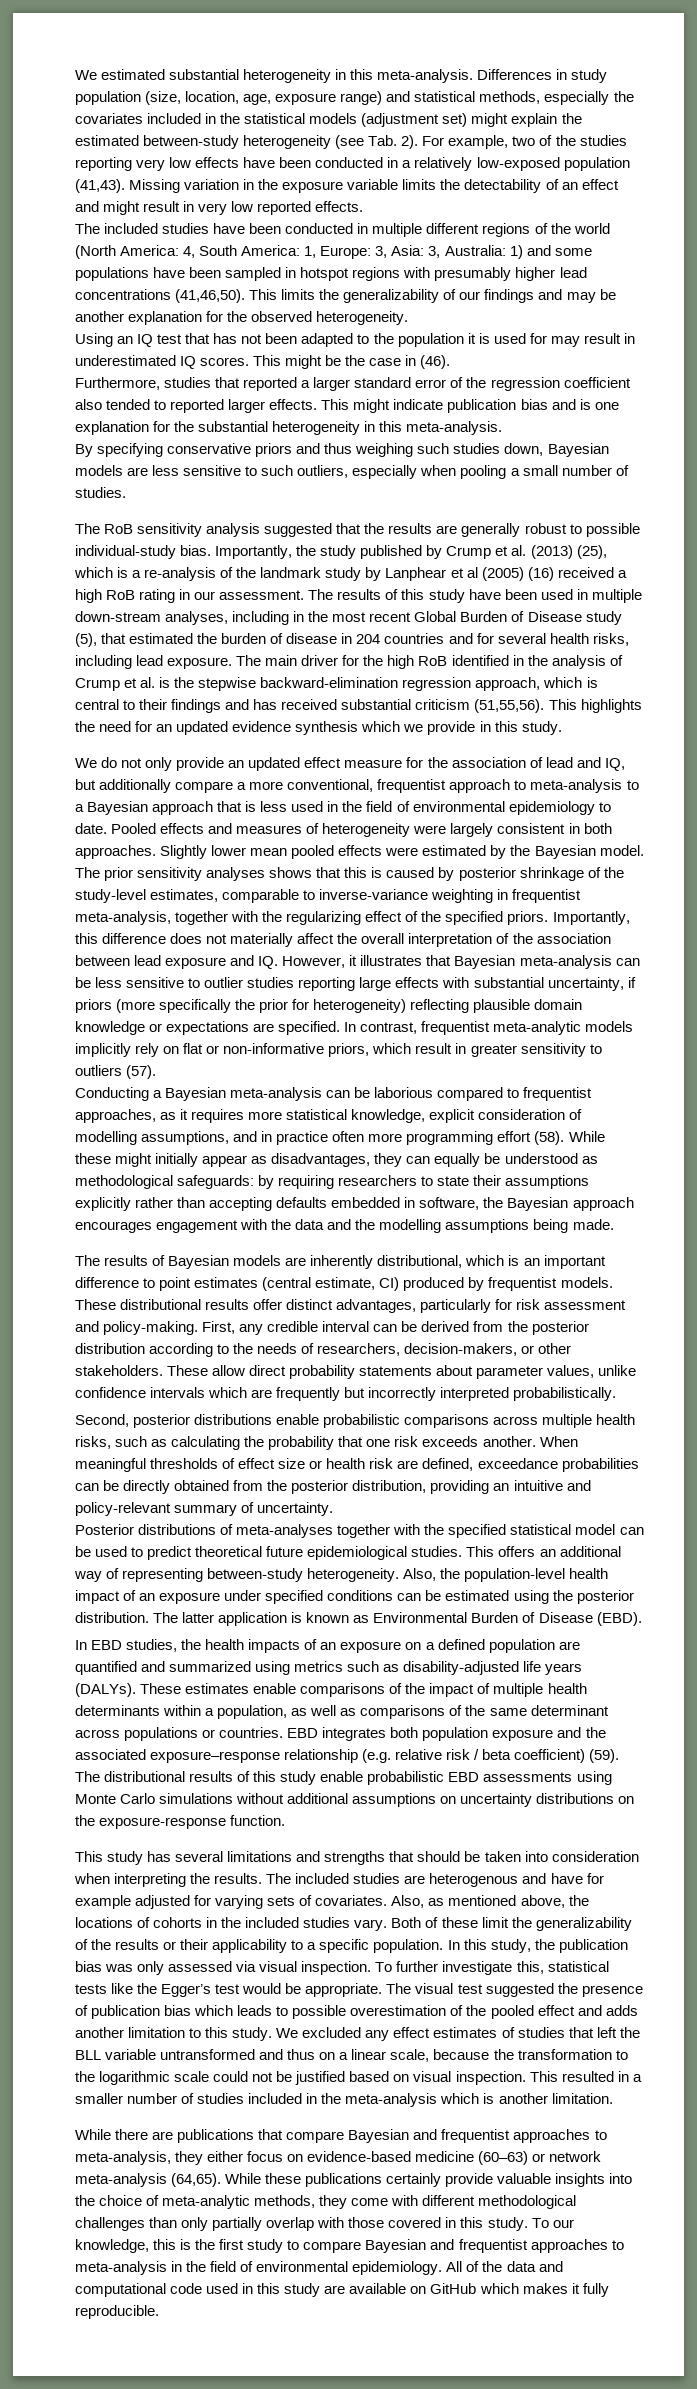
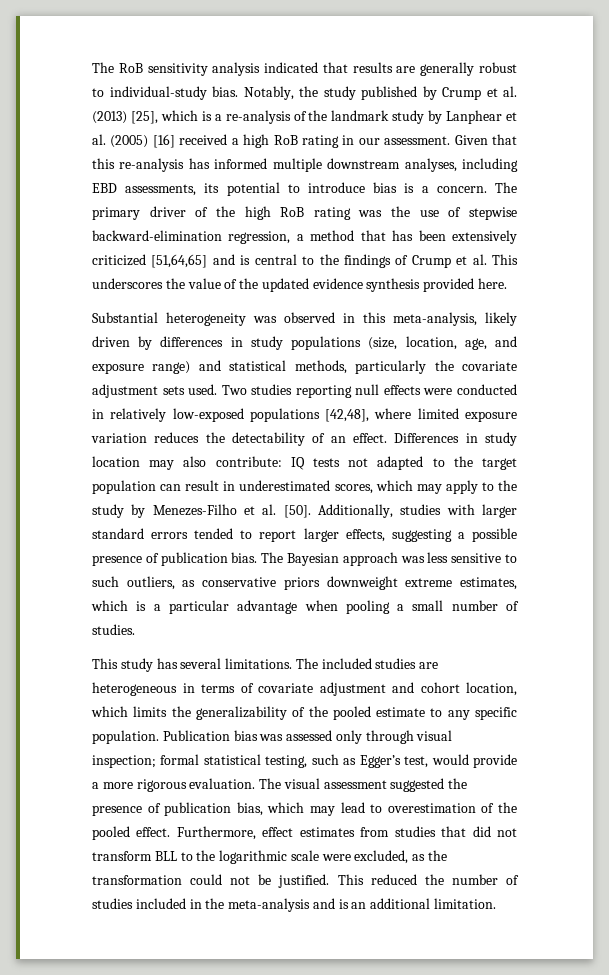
[75,69,608,83] [75,91,634,105] [75,113,582,127] [75,135,627,149] [75,157,630,171] [75,179,619,193] [75,201,364,215] [75,223,610,237] [75,245,592,259] [75,267,587,281] [75,289,616,303] [75,311,409,325] [75,333,635,347] [75,355,451,369] [75,377,631,391] [75,399,619,413] [75,421,503,435] [75,443,609,457] [75,465,629,479] [75,487,126,498] We estimated substantial heterogeneity in this meta-analysis. Differences in study population (size, location, age, exposure range) and statistical methods, especially the covariates included in the statistical models (adjustment set) might explain the estimated between-study heterogeneity (see Tab. 2). For example, two of the studies reporting very low effects have been conducted in a relatively low-exposed population (41,43). Missing variation in the exposure variable limits the detectability of an effect and might result in very low reported effects. // The included studies have been conducted in multiple different regions of the world (North America: 4, South America: 1, Europe: 3, Asia: 3, Australia: 1) and some populations have been sampled in hotspot regions with presumably higher lead concentrations (41,46,50). This limits the generalizability of our findings and may be another explanation for the observed heterogeneity. // Using an IQ test that has not been adapted to the population it is used for may result in underestimated IQ scores. This might be the case in (46). // Furthermore, studies that reported a larger standard error of the regression coefficient also tended to reported larger effects. This might indicate publication bias and is one explanation for the substantial heterogeneity in this meta-analysis. // By specifying conservative priors and thus weighing such studies down, Bayesian models are less sensitive to such outliers, especially when pooling a small number of studies. // -> (92, 67) none
[264,523,385,537] suggested that the -> [264,62,348,73] indicated that
[585,523,640,537] possible -> (104, 92) none
[215,545,293,559] Importantly, -> [243,86,294,100] Notably,
[576,545,607,559] (25), -> [130,111,158,124] [25],
[466,567,554,581] al (2005) (16) -> [92,134,175,148] al. (2005) [16]
[308,589,642,603] [75,611,622,625] [75,633,629,647] [75,655,623,669] [75,677,598,691] [75,699,642,713] [75,721,562,735] [75,757,625,771] [75,779,639,793] [75,801,611,815] [75,823,612,837] [75,845,644,859] [75,867,624,881] [75,889,582,903] [75,911,630,925] [75,933,611,947] [75,955,640,969] [75,977,636,991] [75,999,583,1013] [75,1021,634,1035] [75,1043,602,1057] [75,1065,157,1079] [75,1087,593,1101] [75,1109,583,1123] [75,1131,605,1145] [75,1153,598,1167] [75,1175,590,1189] [75,1197,634,1211] [75,1219,614,1233] [75,1255,606,1269] [75,1277,613,1291] [75,1299,627,1313] [75,1321,589,1335] [75,1343,572,1357] [75,1365,637,1379] [75,1387,617,1401] [75,1414,636,1428] [75,1436,578,1450] [75,1458,639,1472] [75,1480,591,1494] [75,1502,334,1516] [75,1524,644,1538] [75,1546,621,1560] [74,1568,609,1582] [75,1590,634,1604] [75,1612,642,1626] [75,1639,580,1653] [75,1661,583,1675] [75,1683,587,1697] [75,1705,609,1719] [75,1727,606,1741] [75,1749,620,1763] [75,1771,612,1785] [75,1793,635,1807] [75,1815,286,1829] [75,1851,639,1865] [74,1873,604,1887] [75,1895,589,1909] [75,1917,632,1931] [75,1939,628,1953] [75,1961,609,1975] [75,1983,383,1997] The results of this study have been used in multiple down-stream analyses, including in the most recent Global Burden of Disease study (5), that estimated the burden of disease in 204 countries and for several health risks, including lead exposure. The main driver for the high RoB identified in the analysis of Crump et al. is the stepwise backward-elimination regression approach, which is central to their findings and has received substantial criticism (51,55,56). This highlights the need for an updated evidence synthesis which we provide in this study. // We do not only provide an updated effect measure for the association of lead and IQ, but additionally compare a more conventional, frequentist approach to meta-analysis to a Bayesian approach that is less used in the field of environmental epidemiology to date. Pooled effects and measures of heterogeneity were largely consistent in both approaches. Slightly lower mean pooled effects were estimated by the Bayesian model. The prior sensitivity analyses shows that this is caused by posterior shrinkage of the study-level estimates, comparable to inverse-variance weighting in frequentist meta-analysis, together with the regularizing effect of the specified priors. Importantly, this difference does not materially affect the overall interpretation of the association between lead exposure and IQ. However, it illustrates that Bayesian meta-analysis can be less sensitive to outlier studies reporting large effects with substantial uncertainty, if priors (more specifically the prior for heterogeneity) reflecting plausible domain knowledge or expectations are specified. In contrast, frequentist meta-analytic models implicitly rely on flat or non-informative priors, which result in greater sensitivity to outliers (57). // Conducting a Bayesian meta-analysis can be laborious compared to frequentist approaches, as it requires more statistical knowledge, explicit consideration of modelling assumptions, and in practice often more programming effort (58). While these might initially appear as disadvantages, they can equally be understood as methodological safeguards: by requiring researchers to state their assumptions explicitly rather than accepting defaults embedded in software, the Bayesian approach encourages engagement with the data and the modelling assumptions being made. // The results of Bayesian models are inherently distributional, which is an important difference to point estimates (central estimate, CI) produced by frequentist models. These distributional results offer distinct advantages, particularly for risk assessment and policy-making. First, any credible interval can be derived from the posterior distribution according to the needs of researchers, decision-makers, or other stakeholders. These allow direct probability statements about parameter values, unlike confidence intervals which are frequently but incorrectly interpreted probabilistically. // Second, posterior distributions enable probabilistic comparisons across multiple health risks, such as calculating the probability that one risk exceeds another. When meaningful thresholds of effect size or health risk are defined, exceedance probabilities can be directly obtained from the posterior distribution, providing an intuitive and policy-relevant summary of uncertainty. // Posterior distributions of meta-analyses together with the specified statistical model can be used to predict theoretical future epidemiological studies. This offers an additional way of representing between-study heterogeneity. Also, the population-level health impact of an exposure under specified conditions can be estimated using the posterior distribution. The latter application is known as Environmental Burden of Disease (EBD). // In EBD studies, the health impacts of an exposure on a defined population are quantified and summarized using metrics such as disability-adjusted life years (DALYs). These estimates enable comparisons of the impact of multiple health determinants within a population, as well as comparisons of the same determinant across populations or countries. EBD integrates both population exposure and the associated exposure–response relationship (e.g. relative risk / beta coefficient) (59). The distributional results of this study enable probabilistic EBD assessments using Monte Carlo simulations without additional assumptions on uncertainty distributions on the exposure-response function. // This study has several limitations and strengths that should be taken into consideration when interpreting the results. The included studies are heterogenous and have for example adjusted for varying sets of covariates. Also, as mentioned above, the locations of cohorts in the included studies vary. Both of these limit the generalizability of the results or their applicability to a specific population. In this study, the publication bias was only assessed via visual inspection. To further investigate this, statistical tests like the Egger’s test would be appropriate. -> [454,134,517,145] [92,158,518,172] [92,182,517,196] [92,206,517,220] [92,230,517,244] [92,254,518,268] [92,278,508,292] [92,312,517,326] [92,336,517,350] [92,360,517,374] [92,384,517,398] [92,408,517,422] [91,432,517,446] [92,456,517,470] [92,480,518,494] [92,504,517,518] [92,528,517,542] [92,552,518,566] [92,576,517,590] [91,600,519,614] [92,624,135,635] [92,658,439,672] [92,682,517,696] [91,706,517,720] [92,730,453,744] [92,754,518,768] [92,778,256,792] Given that this re-analysis has informed multiple downstream analyses, including EBD assessments, its potential to introduce bias is a concern. The primary driver of the high RoB rating was the use of stepwise backward-elimination regression, a method that has been extensively criticized [51,64,65] and is central to the findings of Crump et al. This underscores the value of the updated evidence synthesis provided here. // Substantial heterogeneity was observed in this meta-analysis, likely driven by differences in study populations (size, location, age, and exposure range) and statistical methods, particularly the covariate adjustment sets used. Two studies reporting null effects were conducted in relatively low-exposed populations [42,48], where limited exposure variation reduces the detectability of an effect. Differences in study location may also contribute: IQ tests not adapted to the target population can result in underestimated scores, which may apply to the study by Menezes-Filho et al. [50]. Additionally, studies with larger standard errors tended to report larger effects, suggesting a possible presence of publication bias. The Bayesian approach was less sensitive to such outliers, as conservative priors downweight extreme estimates, which is a particular advantage when pooling a small number of studies. // This study has several limitations. The included studies are heterogeneous in terms of covariate adjustment and cohort location, which limits the generalizability of the pooled estimate to any specific population. Publication bias was assessed only through visual inspection; formal statistical testing, such as Egger’s test, would provide a more rigorous evaluation.
[457,1984,483,1994] test -> [323,780,387,789] assessment
[164,2005,638,2019] [75,2027,390,2041] bias which leads to possible overestimation of the pooled effect and adds another limitation to this study. We excluded any -> [236,802,517,816] [92,826,256,840] bias, which may lead to overestimation of the pooled effect. Furthermore,
[501,2027,640,2038] [75,2049,628,2062] [75,2071,642,2085] [75,2093,123,2104] of studies that left the BLL variable untransformed and thus on a linear scale, because the transformation to the logarithmic scale could not be justified based on visual inspection. This resulted in a smaller -> [360,826,518,837] [92,850,448,864] [92,874,444,888] from studies that did not transform BLL to the logarithmic scale were excluded, as the transformation could not be justified. This reduced the
[440,2093,613,2104] [75,2129,607,2143] [75,2151,602,2165] [75,2173,633,2187] [75,2195,577,2209] [75,2217,574,2231] [75,2239,624,2253] [75,2261,563,2275] [75,2283,609,2297] [75,2305,159,2319] which is another limitation. // While there are publications that compare Bayesian and frequentist approaches to meta-analysis, they either focus on evidence-based medicine (60–63) or network meta-analysis (64,65). While these publications certainly provide valuable insights into the choice of meta-analytic methods, they come with different methodological challenges than only partially overlap with those covered in this study. To our knowledge, this is the first study to compare Bayesian and frequentist approaches to meta-analysis in the field of environmental epidemiology. All of the data and computational code used in this study are available on GitHub which makes it fully reproducible. -> [312,898,497,909] and is an additional limitation.

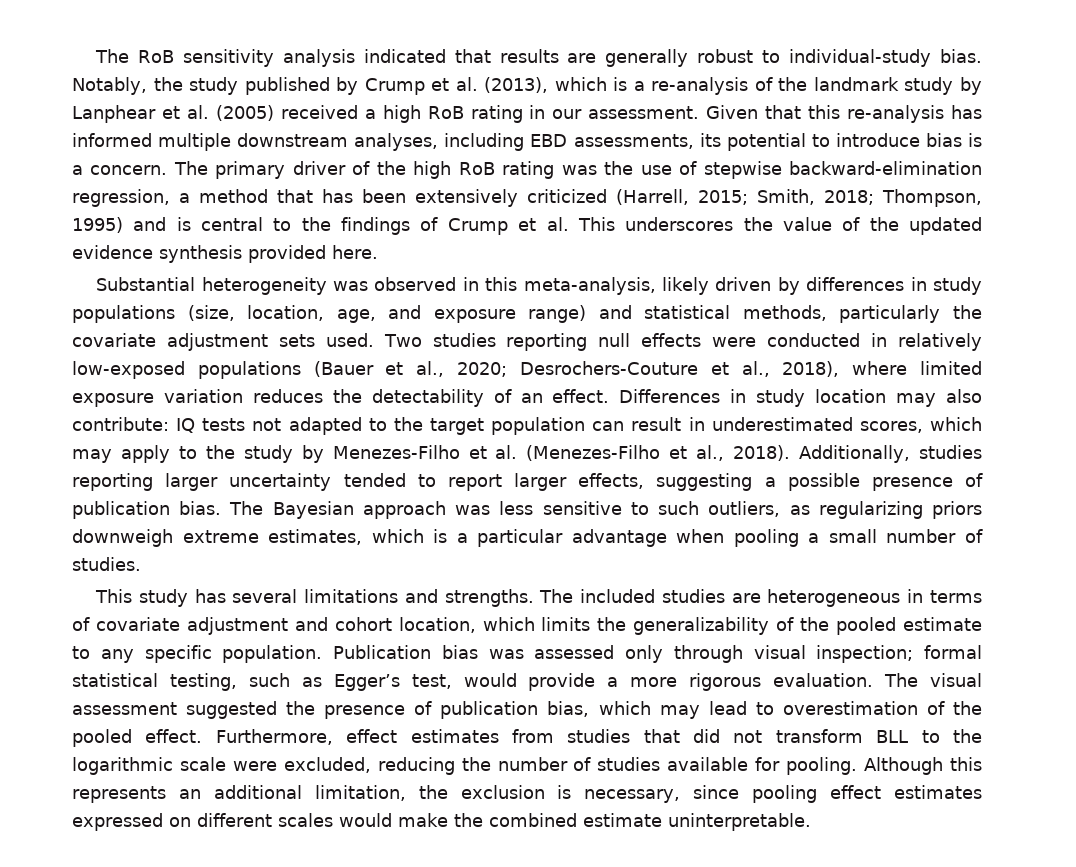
[92,111,158,124] (2013) [25], -> [484,77,549,93] (2013),
[152,134,175,148] [16] -> (274, 113) none
[151,254,208,268] [51,64,65] -> [616,189,982,207] [72,217,123,233] (Harrell, 2015; Smith, 2018; Thompson, 1995)
[325,409,370,422] [42,48], -> [313,361,840,377] (Bauer et al., 2020; Desrochers-Couture et al., 2018),
[283,504,517,518] [92,528,189,539] [50]. Additionally, studies with larger standard errors -> [526,445,982,463] [72,473,332,491] (Menezes-Filho et al., 2018). Additionally, studies reporting larger uncertainty
[202,576,398,590] conservative priors downweight -> [818,501,983,519] [72,529,173,547] regularizing priors downweigh
[225,658,293,669] limitations. -> [304,589,534,607] limitations and strengths.
[412,850,448,861] [92,874,519,888] [92,898,497,912] as the transformation could not be justified. This reduced the number of studies included in the meta-analysis and is an additional limitation. -> [377,757,982,775] [72,785,982,803] [72,813,811,831] reducing the number of studies available for pooling. Although this represents an additional limitation, the exclusion is necessary, since pooling effect estimates expressed on different scales would make the combined estimate uninterpretable.

